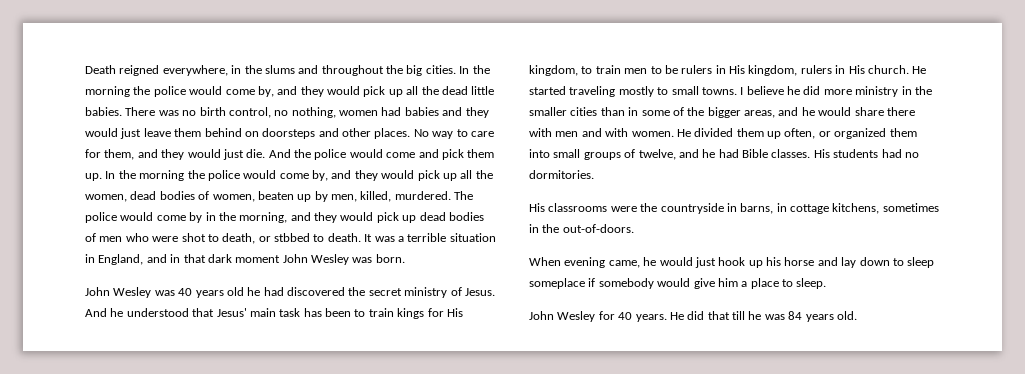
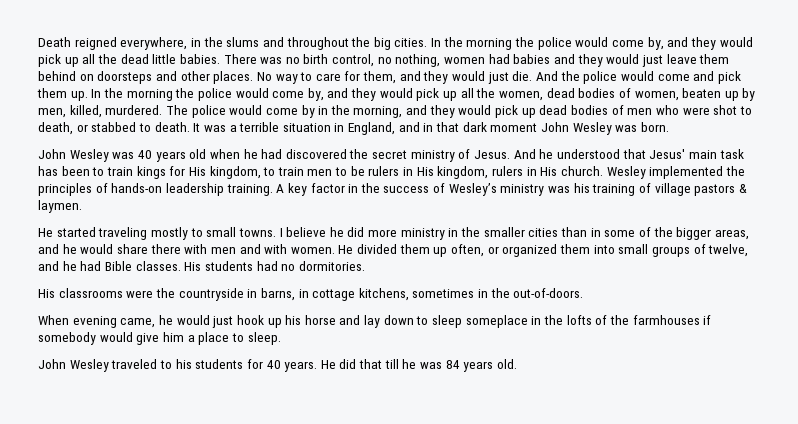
[274,233,310,242] stbbed -> [91,122,137,132] stabbed
(244, 291) none -> [209,149,240,159] when
(909, 69) none -> [606,166,745,179] [38,183,747,196] [38,200,82,213] Wesley implemented the principles of hands-on leadership training. A key factor in the success of Wesley’s ministry was his training of village pastors & laymen. //
(585, 283) none -> [531,315,700,325] in the lofts of the farmhouses
(596, 316) none -> [111,359,244,369] traveled to his students

